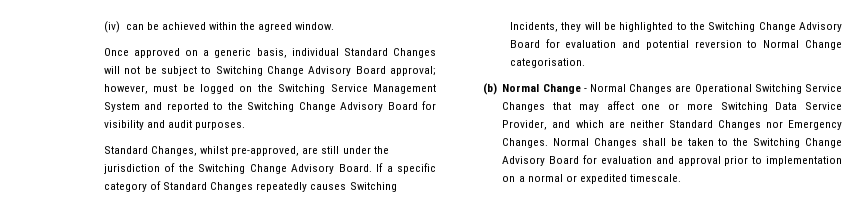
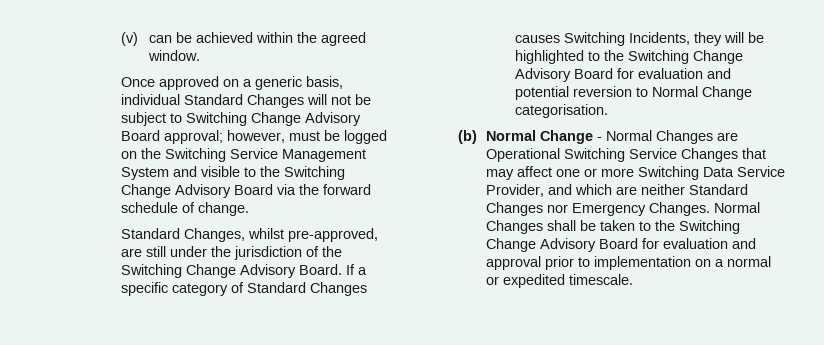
[103,21,120,33] (iv) -> [120,32,138,46] (v)
[166,101,436,112] [103,120,246,130] reported to the Switching Change Advisory Board for visibility and audit purposes. -> [200,166,345,180] [120,184,371,198] [120,202,249,216] visible to the Switching Change Advisory Board via the forward schedule of change.
[256,182,308,192] repeatedly -> (367, 289) none

